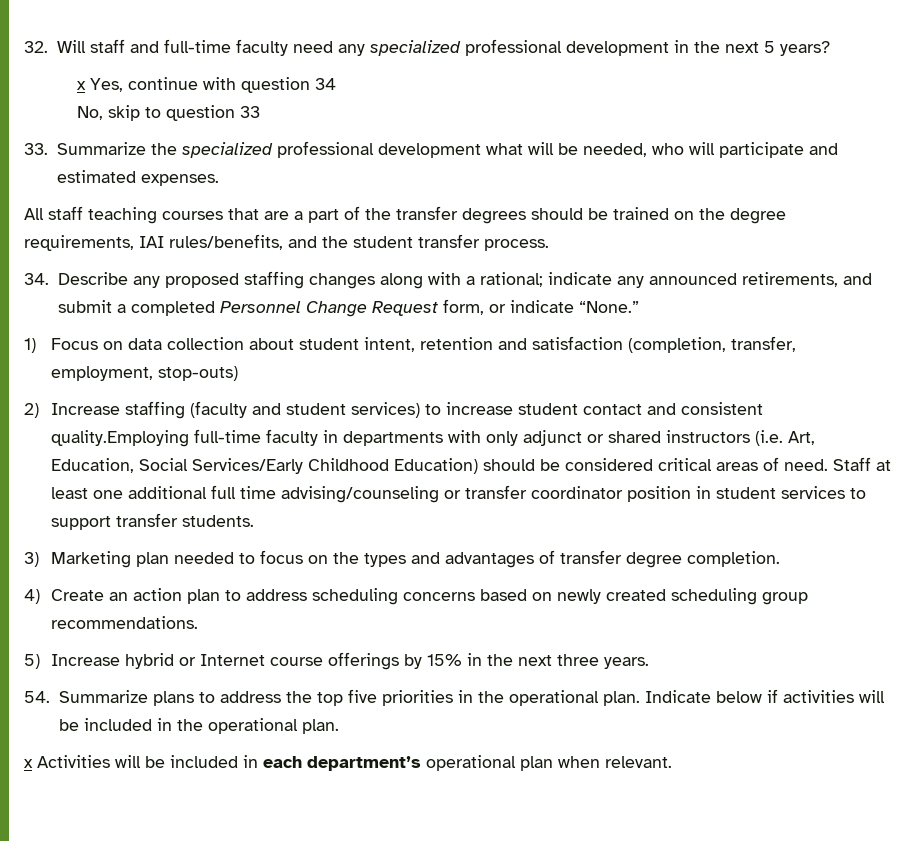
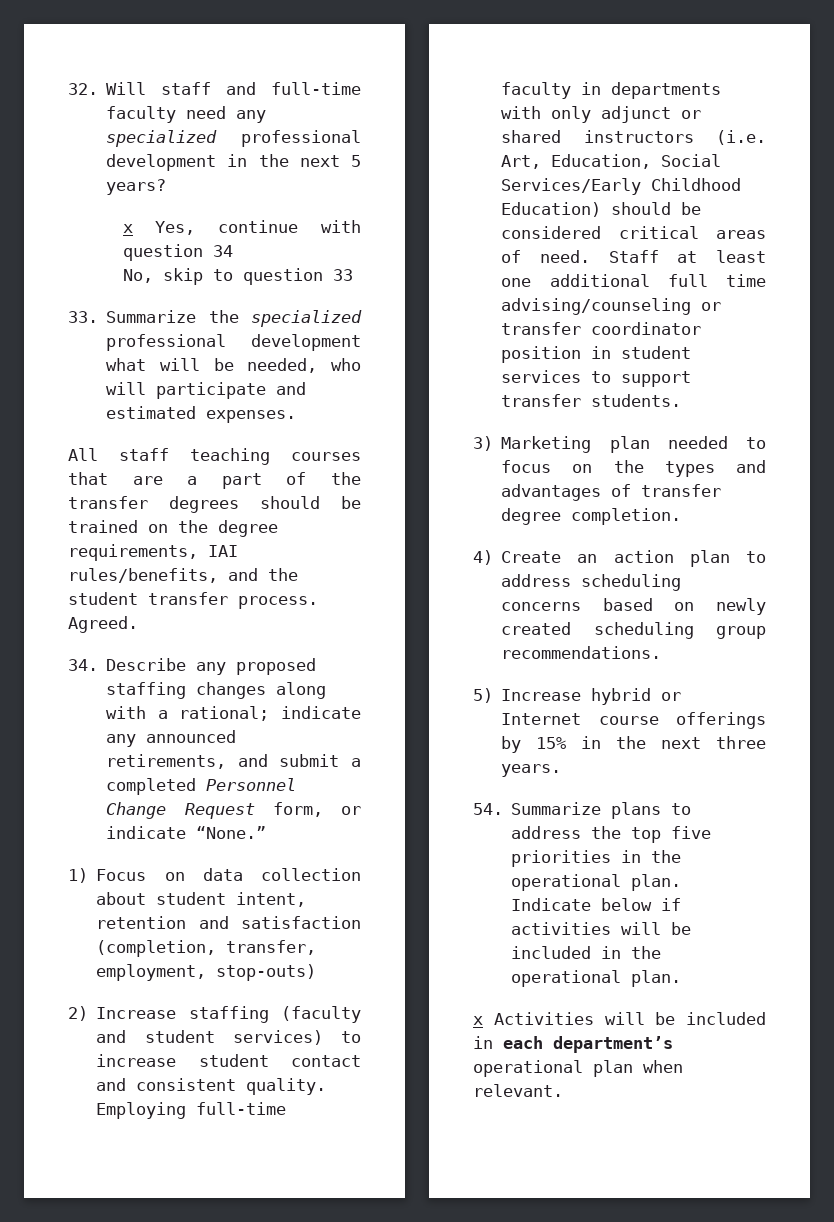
(549, 245) none -> [68,616,138,633] Agreed.
[50,430,189,447] quality.Employing -> [246,1078,327,1095] [96,1102,187,1119] quality. Employing

